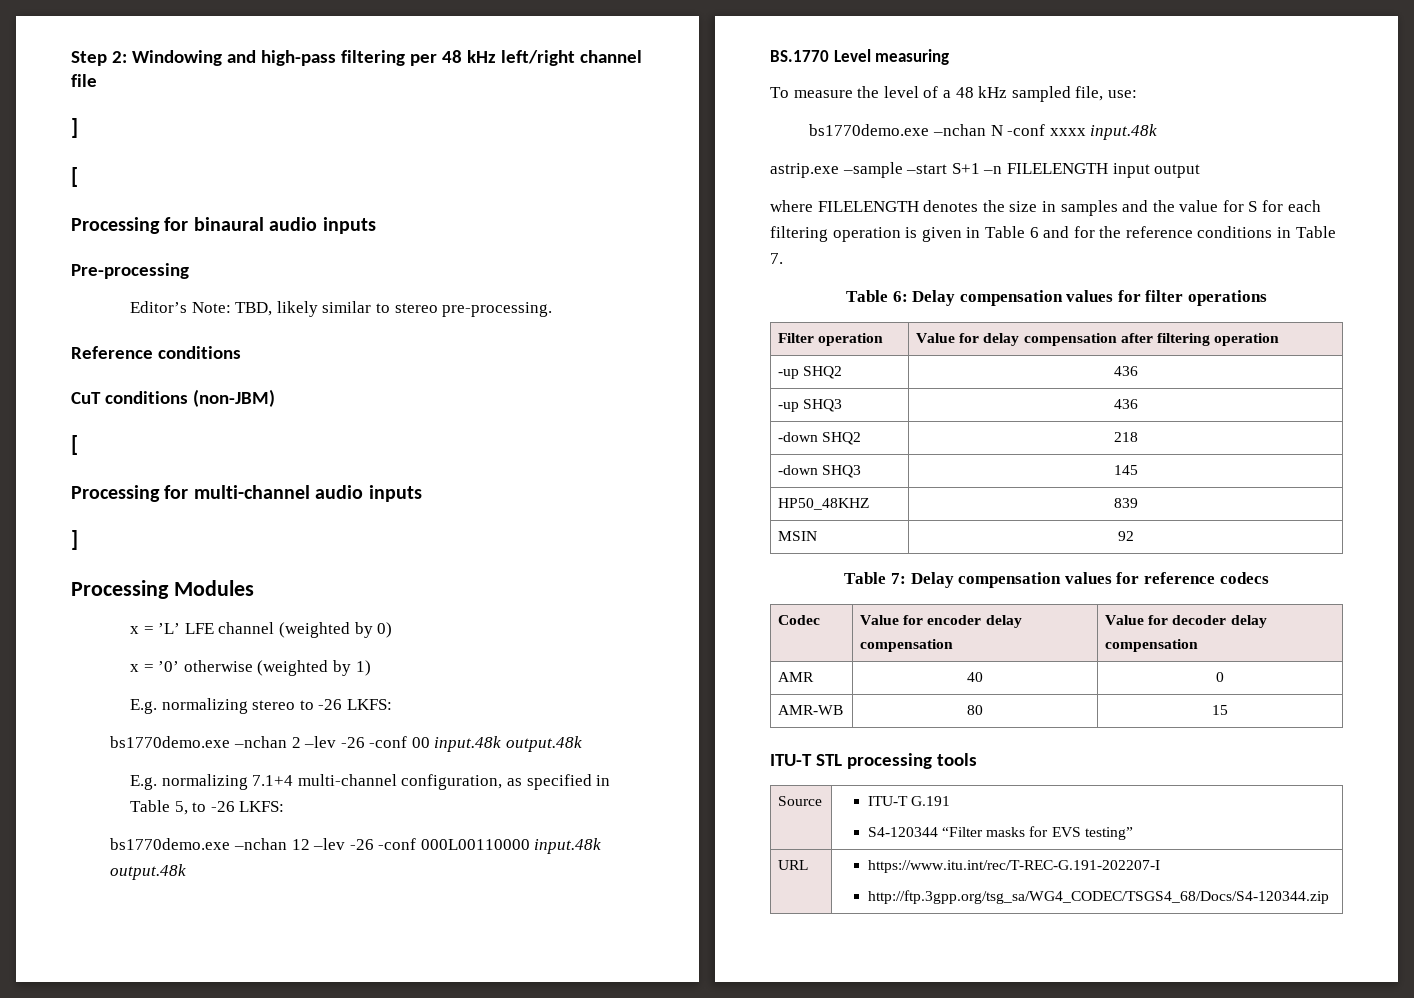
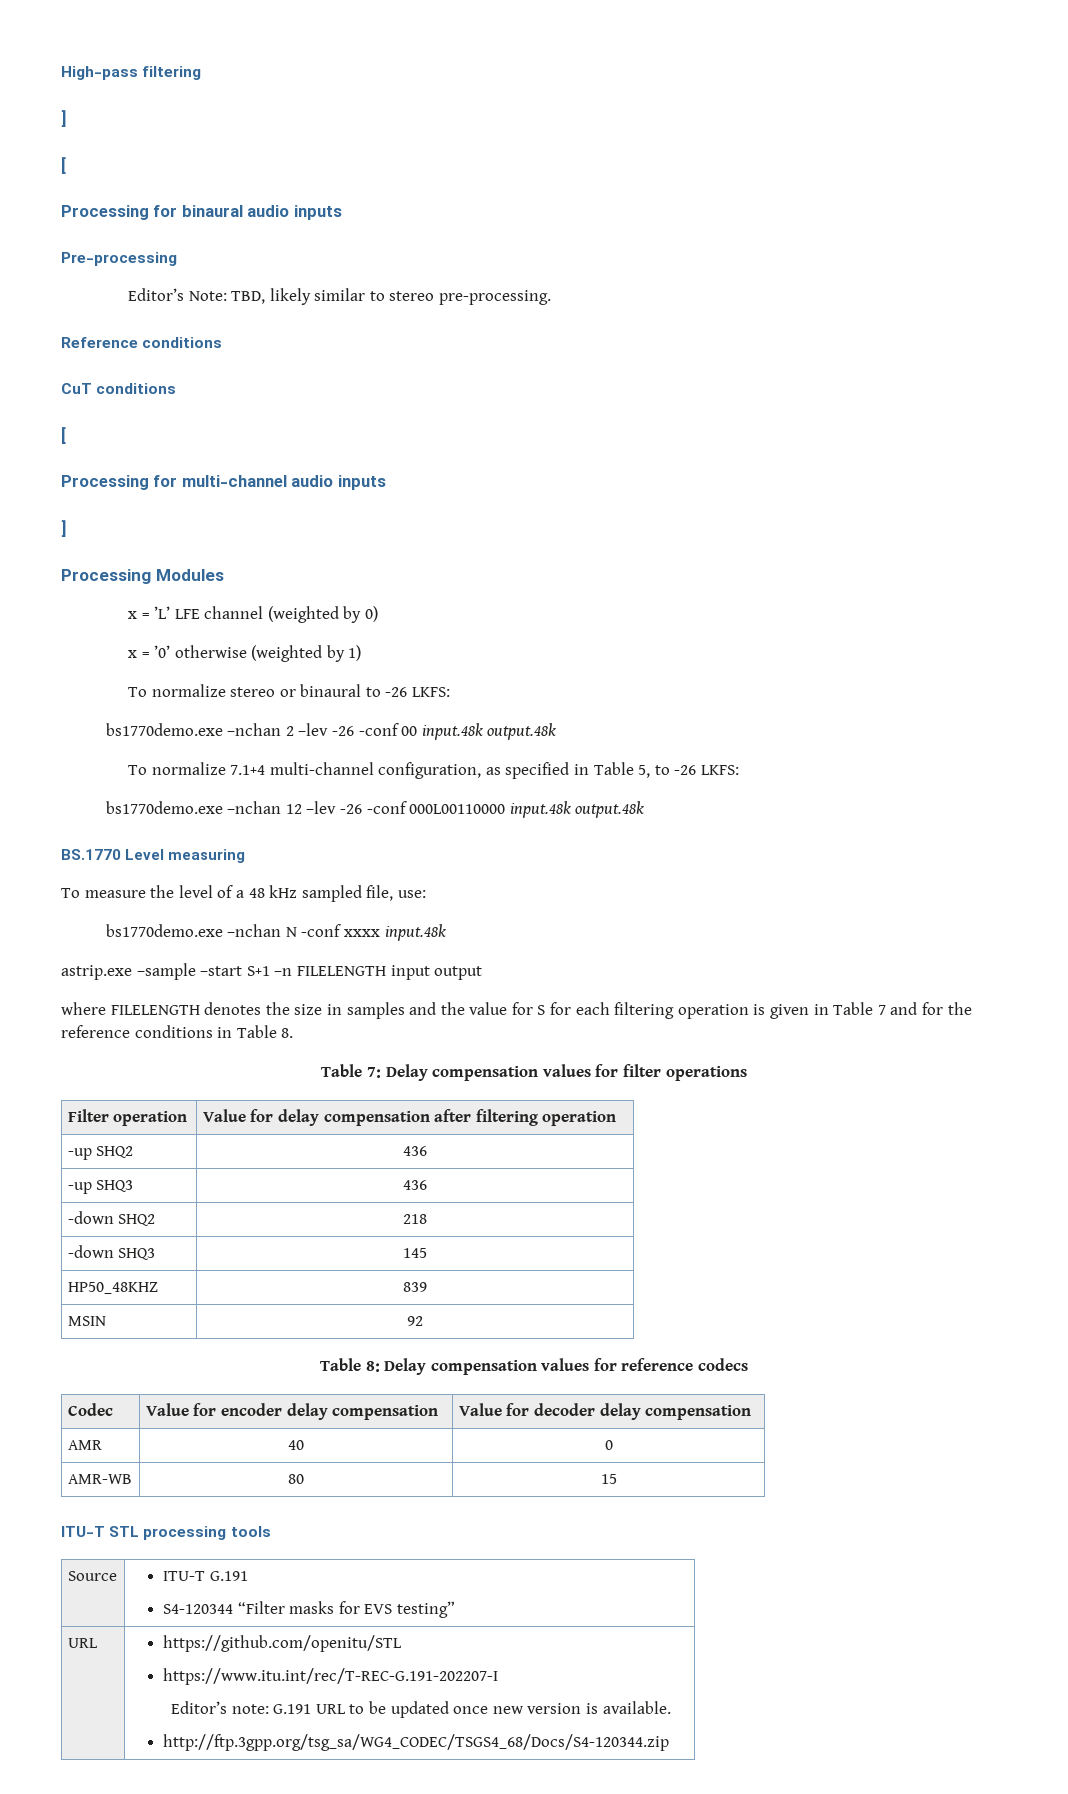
[71,50,642,66] [71,74,97,87] Step 2: Windowing and high-pass filtering per 48 kHz left/right channel file -> [61,66,202,80] High-pass filtering
[192,389,275,407] (non-JBM) -> (177, 388) none
[130,698,296,714] E.g. normalizing stereo -> [127,684,362,697] To normalize stereo or binaural
[130,774,248,790] E.g. normalizing -> [127,762,226,775] To normalize
[1029,227,1039,238] 6 -> [877,1005,886,1015] 7
[770,253,783,264] [845,290,908,302] 7. // Table 6: -> [281,1028,294,1038] [321,1064,382,1078] 8. // Table 7:
[891,573,907,584] 7: -> [365,1361,380,1372] 8:
(809, 865) none -> [162,1635,402,1652] https://github.com/openitu/STL //
(1160, 866) none -> [171,1701,671,1718] // Editor’s note: G.191 URL to be updated once new version is available.

